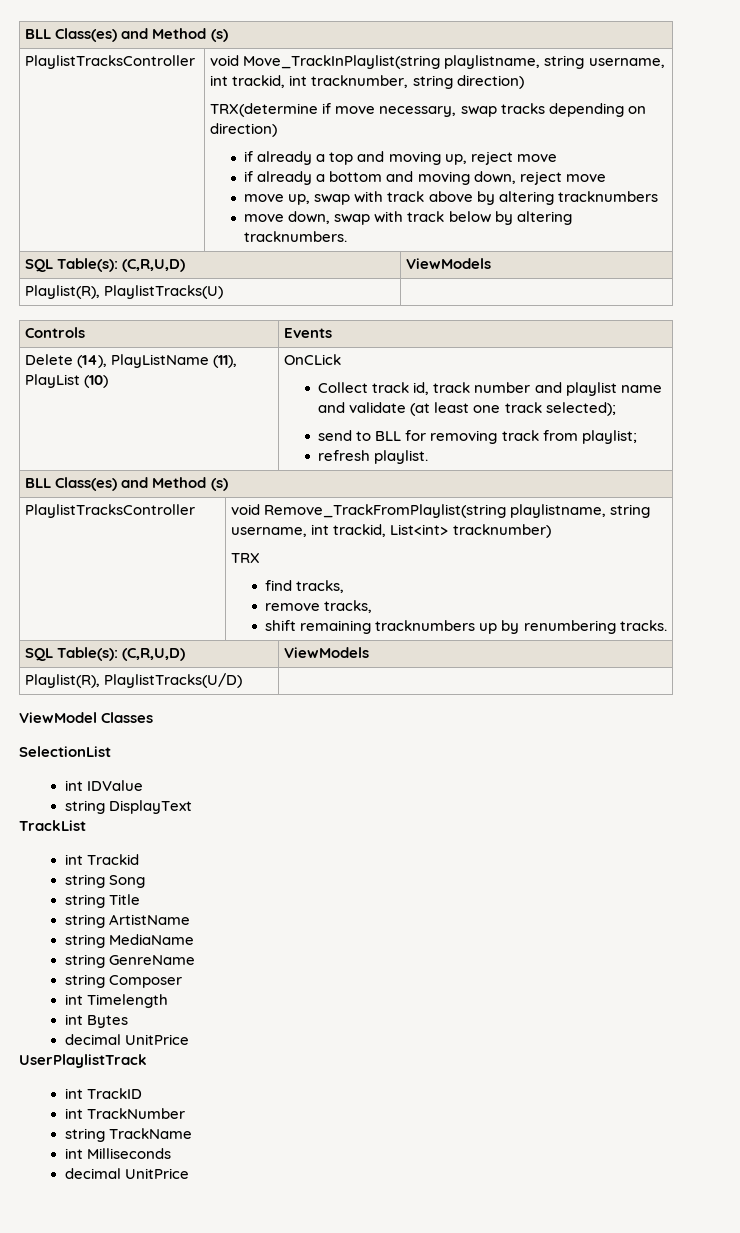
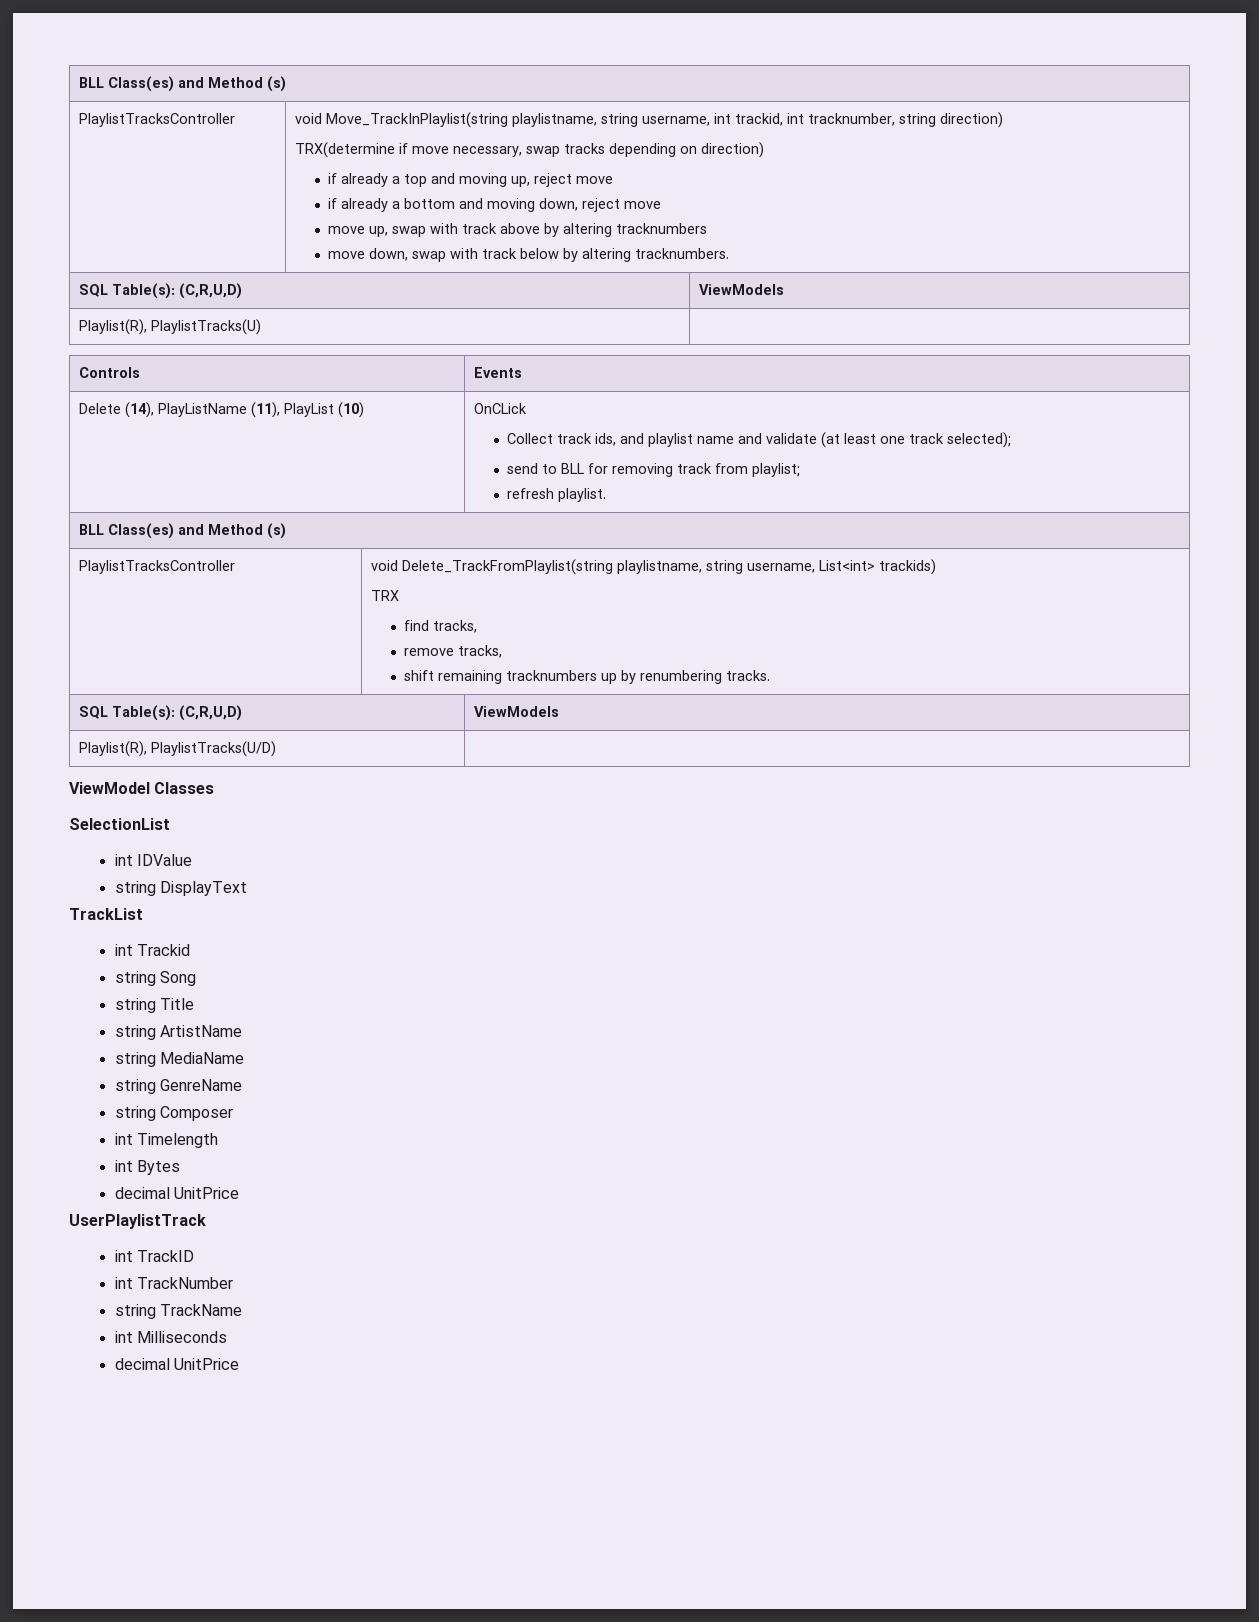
[413,382,531,395] id, track number -> [594,433,616,446] ids,
[264,504,651,518] [231,524,551,538] Remove_TrackFromPlaylist(string playlistname, string username, int trackid, List<int> tracknumber) -> [401,559,936,575] Delete_TrackFromPlaylist(string playlistname, string username, List<int> trackids)

